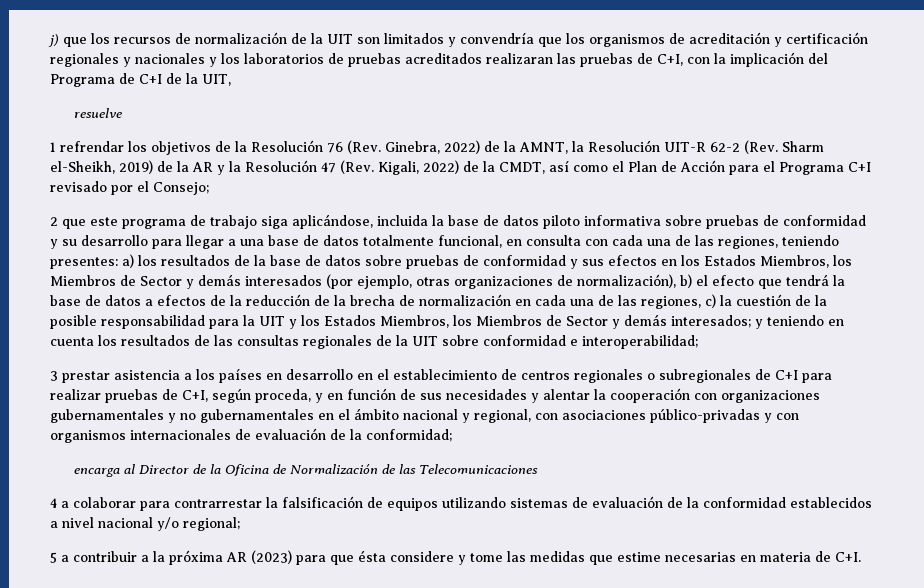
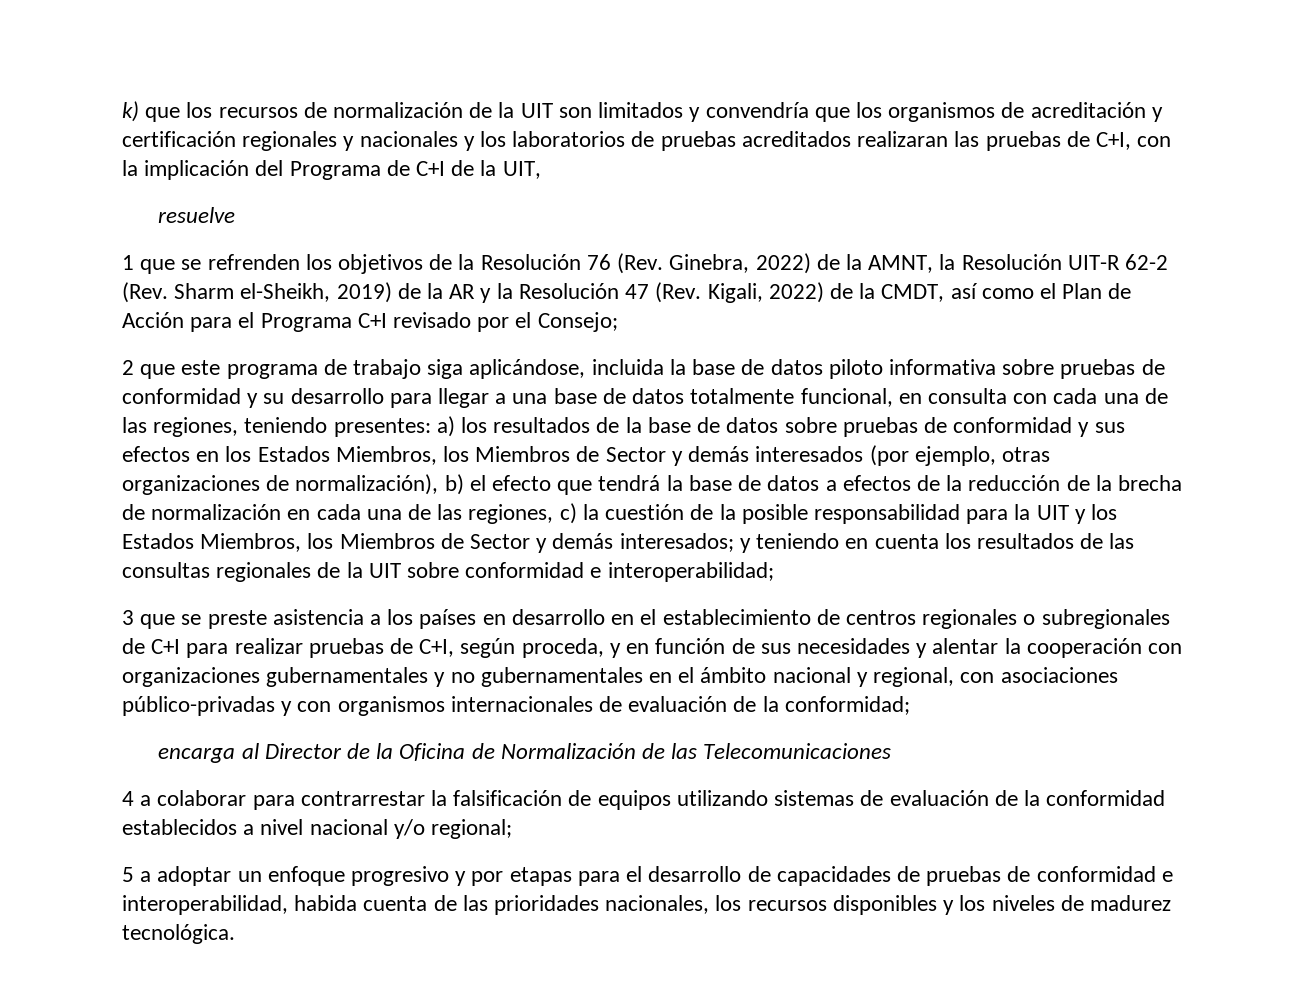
[48,34,59,47] j) -> [122,101,139,122] k)
[60,141,124,152] refrendar -> [140,254,300,274] que se refrenden
[62,371,110,383] prestar -> [140,610,267,629] que se preste
[73,550,861,565] contribuir a la próxima AR (2023) para que ésta considere y tome las medidas que estime necesarias en materia de C+I. -> [157,866,1173,886] [122,895,1171,915] [122,924,235,944] adoptar un enfoque progresivo y por etapas para el desarrollo de capacidades de pruebas de conformidad e interoperabilidad, habida cuenta de las prioridades nacionales, los recursos disponibles y los niveles de madurez tecnológica.

